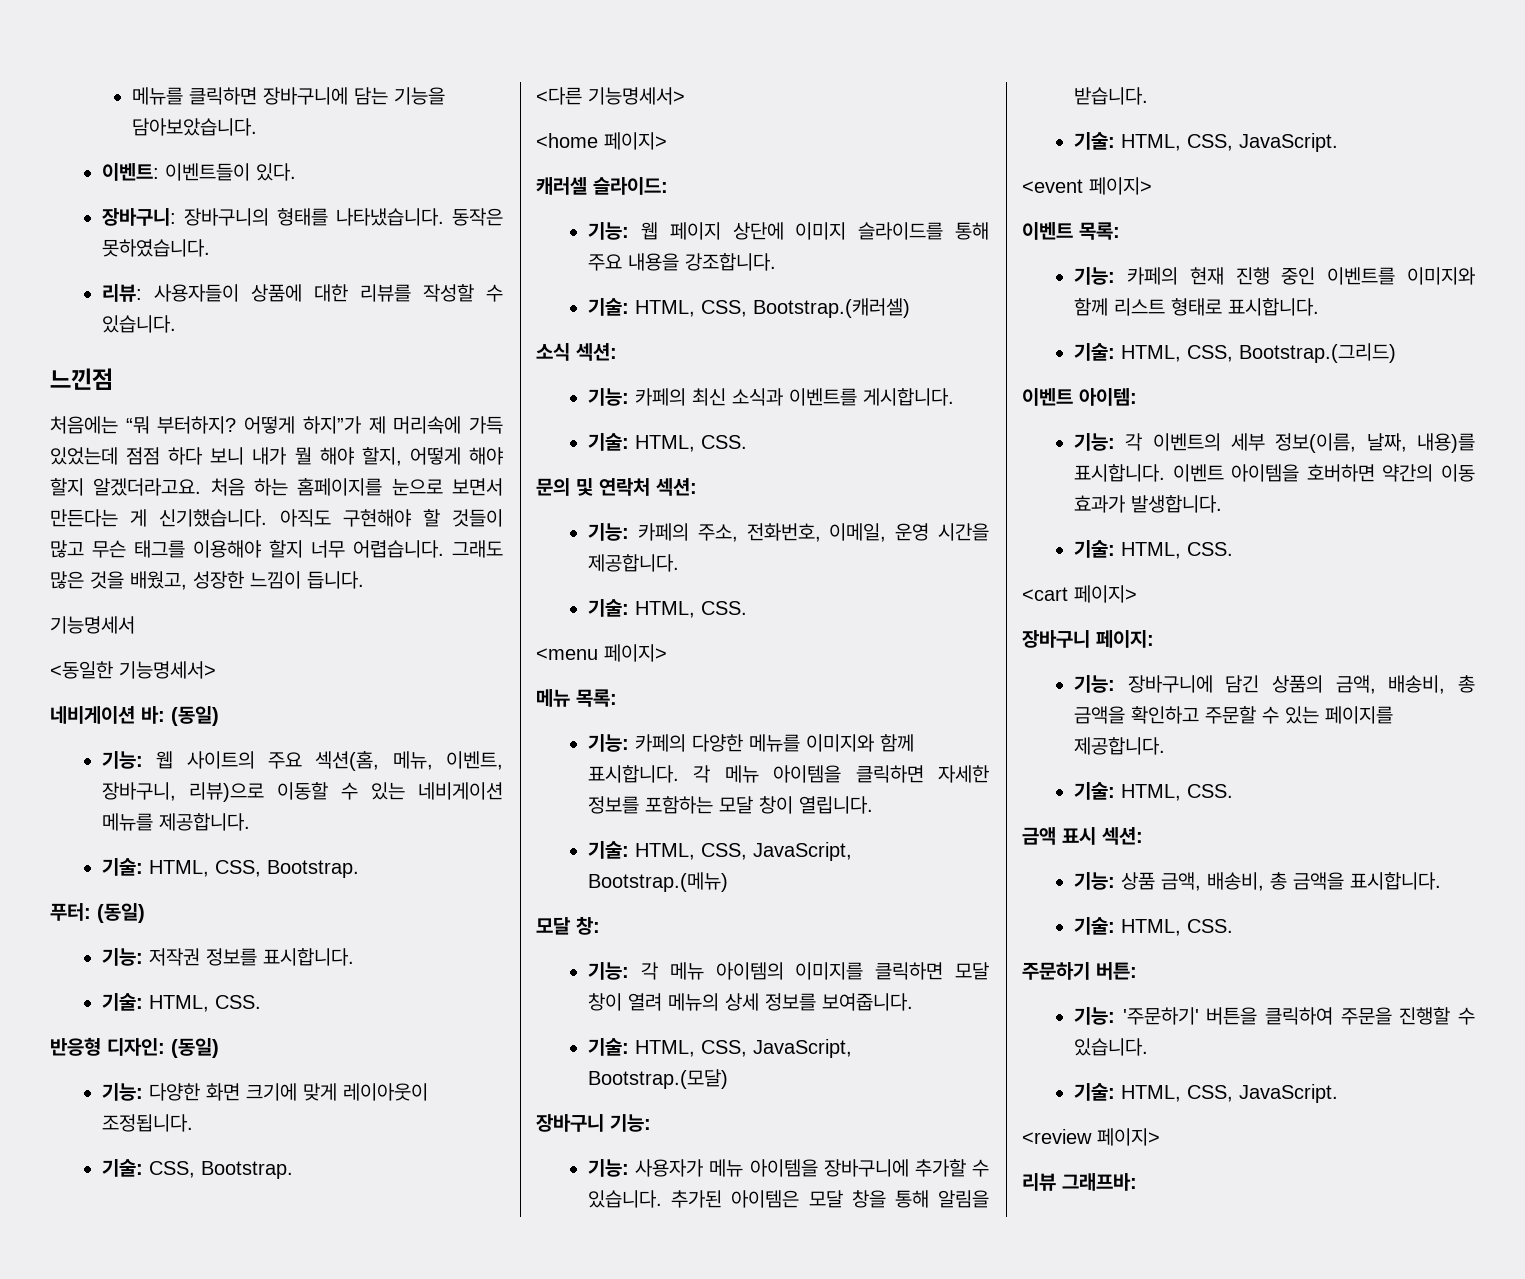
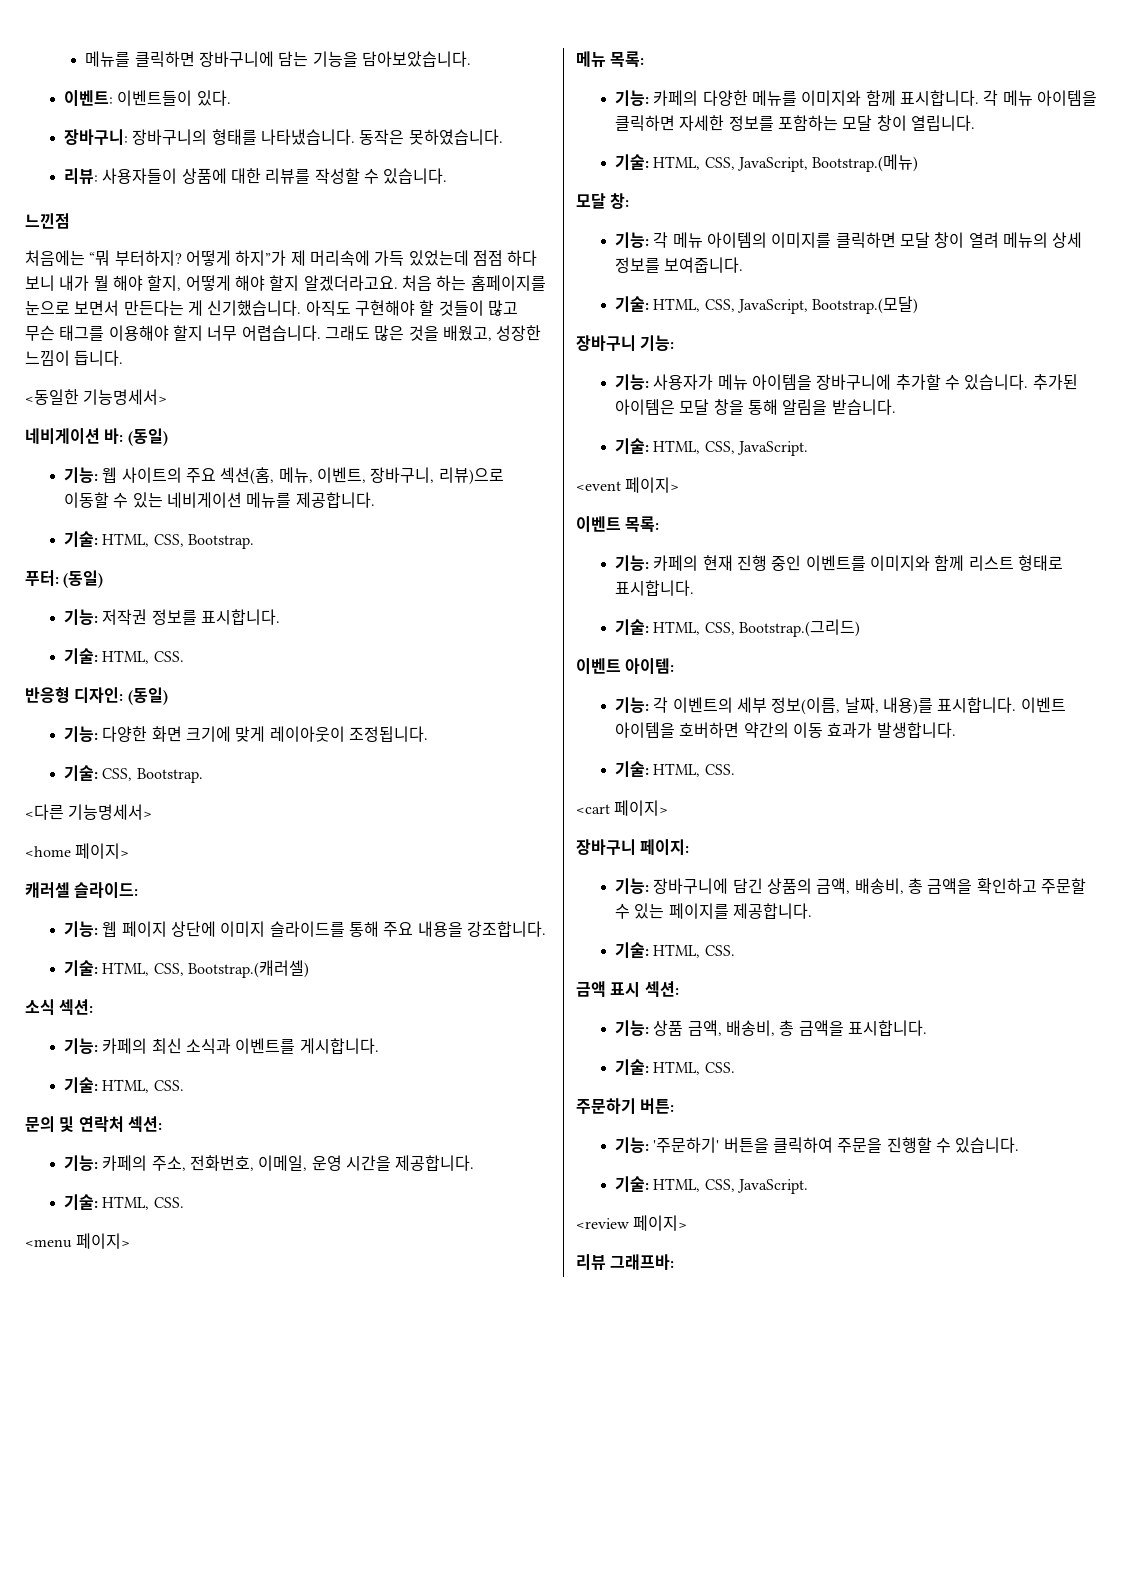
[50,616,135,634] // 기능명세서 -> (124, 358) none

